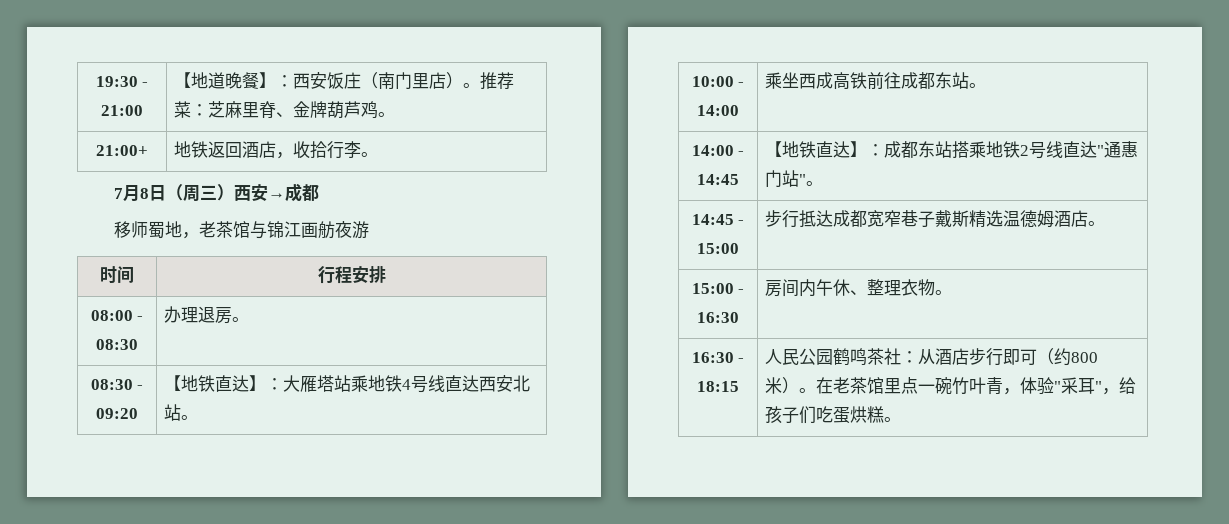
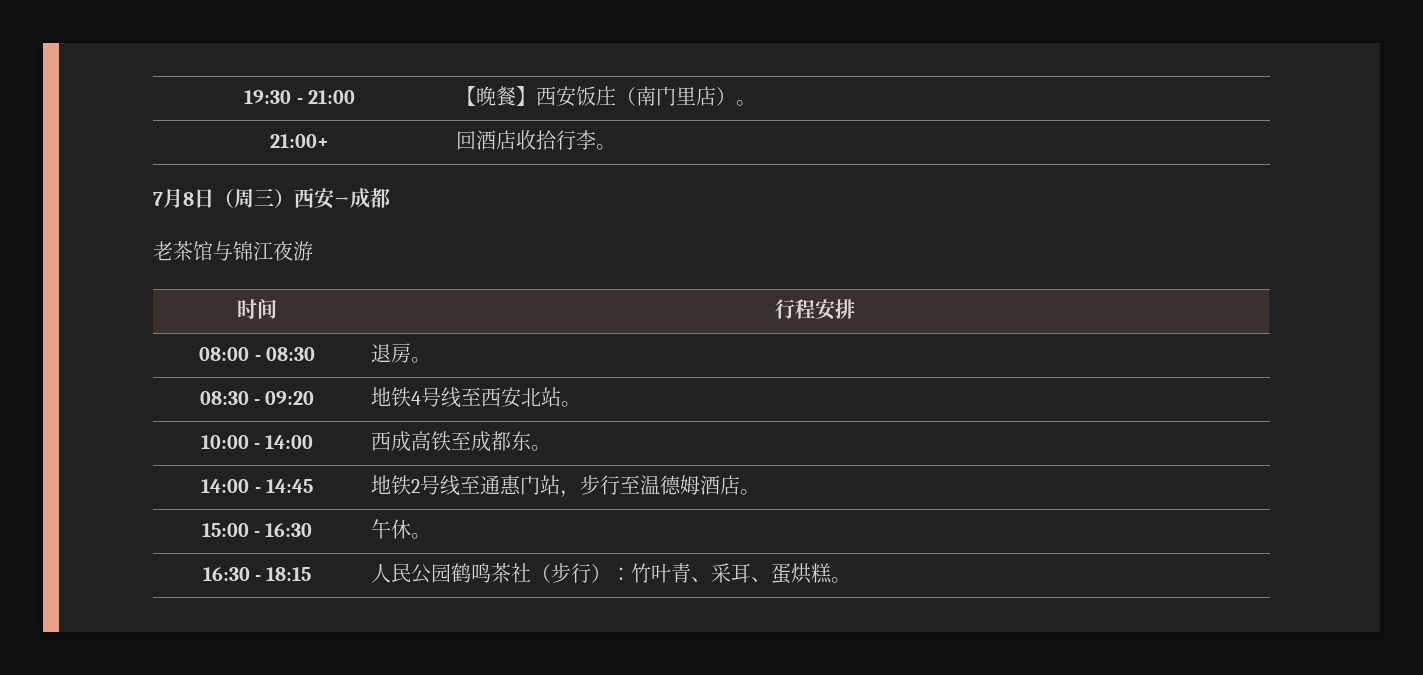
[190,72,293,89] 地道晚餐】： -> [475,86,536,106] 晚餐】
[479,72,514,90] [173,101,395,119] [96,145,148,156] [173,141,293,159] 推荐菜：芝麻里脊、金牌葫芦鸡。 // 21:00+ | 地铁返回酒店， -> [270,134,329,148] [455,130,516,150] // 21:00+ | 回酒店
[114,221,200,239] 移师蜀地， -> (390, 198) none
[301,221,336,239] 画舫 -> (273, 251) none
[163,306,198,323] 办理 -> (315, 354) none
[163,375,368,392] 【地铁直达】：大雁塔站乘 -> (315, 398) none
[444,375,479,392] 直达 -> [460,387,481,406] 至
[764,72,799,89] 乘坐 -> (314, 442) none
[866,72,969,90] 前往成都东站 -> [450,431,531,452] 至成都东
[764,141,1138,159] [764,170,823,187] [691,214,745,225] [697,243,739,254] [764,210,1003,228] 【地铁直达】：成都东站搭乘地铁2号线直达"通惠门站"。 // 14:45 - 15:00 | 步行抵达成都宽窄巷子戴斯精选 -> [370,475,640,498] 地铁2号线至通惠门站，步行至
[764,279,935,297] 房间内午休、整理衣物 -> [370,519,411,539] 午休
[900,348,1098,366] [764,377,1136,395] [764,406,833,424] ：从酒店步行即可（约800米）。在老茶馆里点一碗竹叶青，体验"采耳"，给孩子们吃 -> [530,563,771,583] （步行）：竹叶青、采耳、

